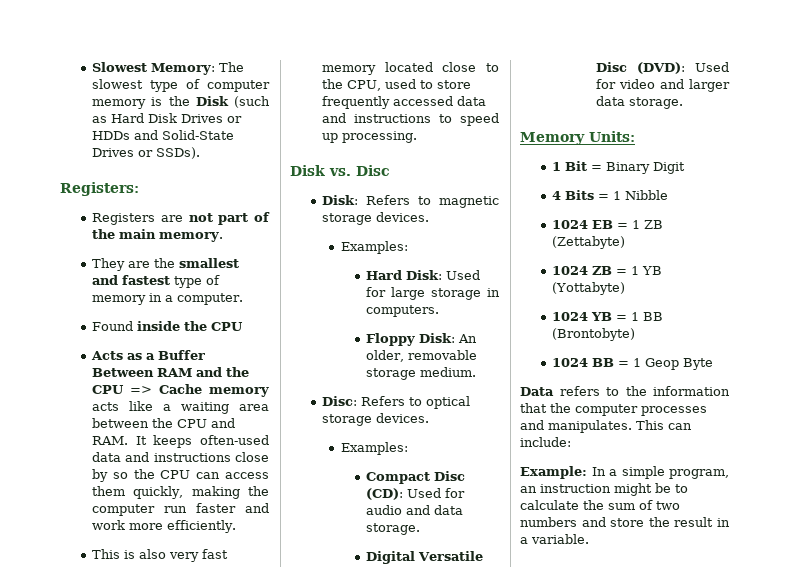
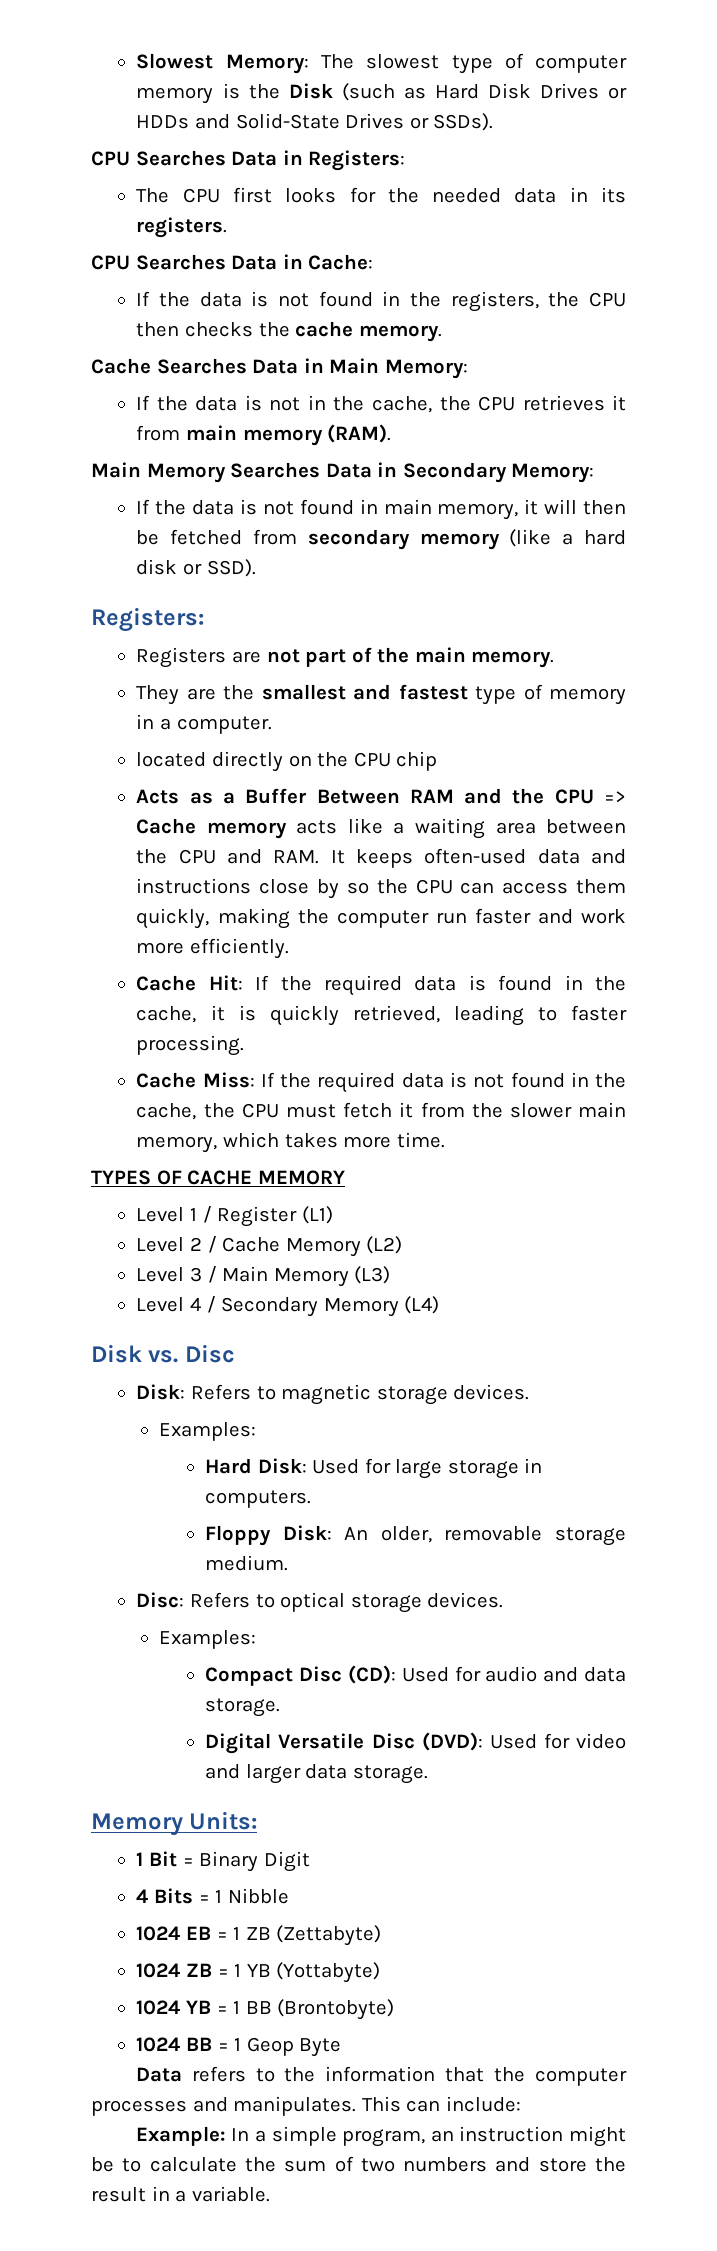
(201, 153) none -> [91,150,406,171] [136,187,627,203] [136,217,228,238] [91,254,374,270] [136,291,627,312] [136,321,442,342] [91,358,468,379] [136,395,626,413] [136,424,392,446] [91,462,595,483] [136,499,626,520] [136,529,626,550] [136,559,256,577] // CPU Searches Data in Registers: // The CPU first looks for the needed data in its registers. // CPU Searches Data in Cache: // If the data is not found in the registers, the CPU then checks the cache memory. // Cache Searches Data in Main Memory: // If the data is not in the cache, the CPU retrieves it from main memory (RAM). // Main Memory Searches Data in Secondary Memory: // If the data is not found in main memory, it will then be fetched from secondary memory (like a hard disk or SSD).
[92,321,244,331] Found inside the CPU -> [136,751,438,772] located directly on the CPU chip
[92,549,229,562] [322,62,499,75] [322,79,472,91] [322,96,487,109] [322,113,499,126] [322,131,418,143] This is also very fast memory located close to the CPU, used to store frequently accessed data and instructions to speed up processing. -> [136,975,626,996] [136,1005,627,1026] [136,1035,245,1056] [136,1072,626,1093] [136,1102,626,1120] [136,1132,445,1153] [91,1170,345,1185] [136,1206,333,1227] [136,1236,403,1257] [136,1266,391,1287] [136,1296,440,1317] Cache Hit: If the required data is found in the cache, it is quickly retrieved, leading to faster processing. // Cache Miss: If the required data is not found in the cache, the CPU must fetch it from the slower main memory, which takes more time. // TYPES OF CACHE MEMORY // Level 1 / Register (L1) // Level 2 / Cache Memory (L2) // Level 3 / Main Memory (L3) // Level 4 / Secondary Memory (L4)

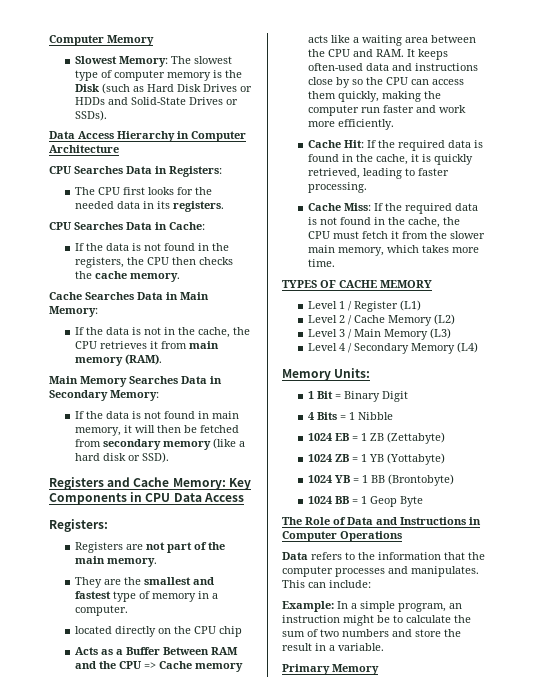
(136, 61) none -> [49,35,154,46] Computer Memory //
(494, 122) none -> [49,131,246,142] [49,145,119,153] // Data Access Hierarchy in Computer Architecture
(256, 568) none -> [49,477,251,490] [49,492,244,505] // Registers and Cache Memory: Key Components in CPU Data Access
[91,1344,235,1363] [136,1384,530,1405] [159,1422,257,1441] [205,1458,543,1479] [205,1490,312,1508] [205,1525,626,1546] [205,1555,289,1571] [136,1592,504,1613] [159,1630,257,1649] [205,1665,626,1686] [205,1698,281,1717] [205,1732,626,1754] [205,1764,428,1784] // Disk vs. Disc // Disk: Refers to magnetic storage devices. // Examples: // Hard Disk: Used for large storage in computers. // Floppy Disk: An older, removable storage medium. // Disc: Refers to optical storage devices. // Examples: // Compact Disc (CD): Used for audio and data storage. // Digital Versatile Disc (DVD): Used for video and larger data storage. -> (479, 347) none
(342, 2047) none -> [282,517,481,525] [282,531,402,542] // The Role of Data and Instructions in Computer Operations
(270, 2194) none -> [282,664,379,675] // Primary Memory

